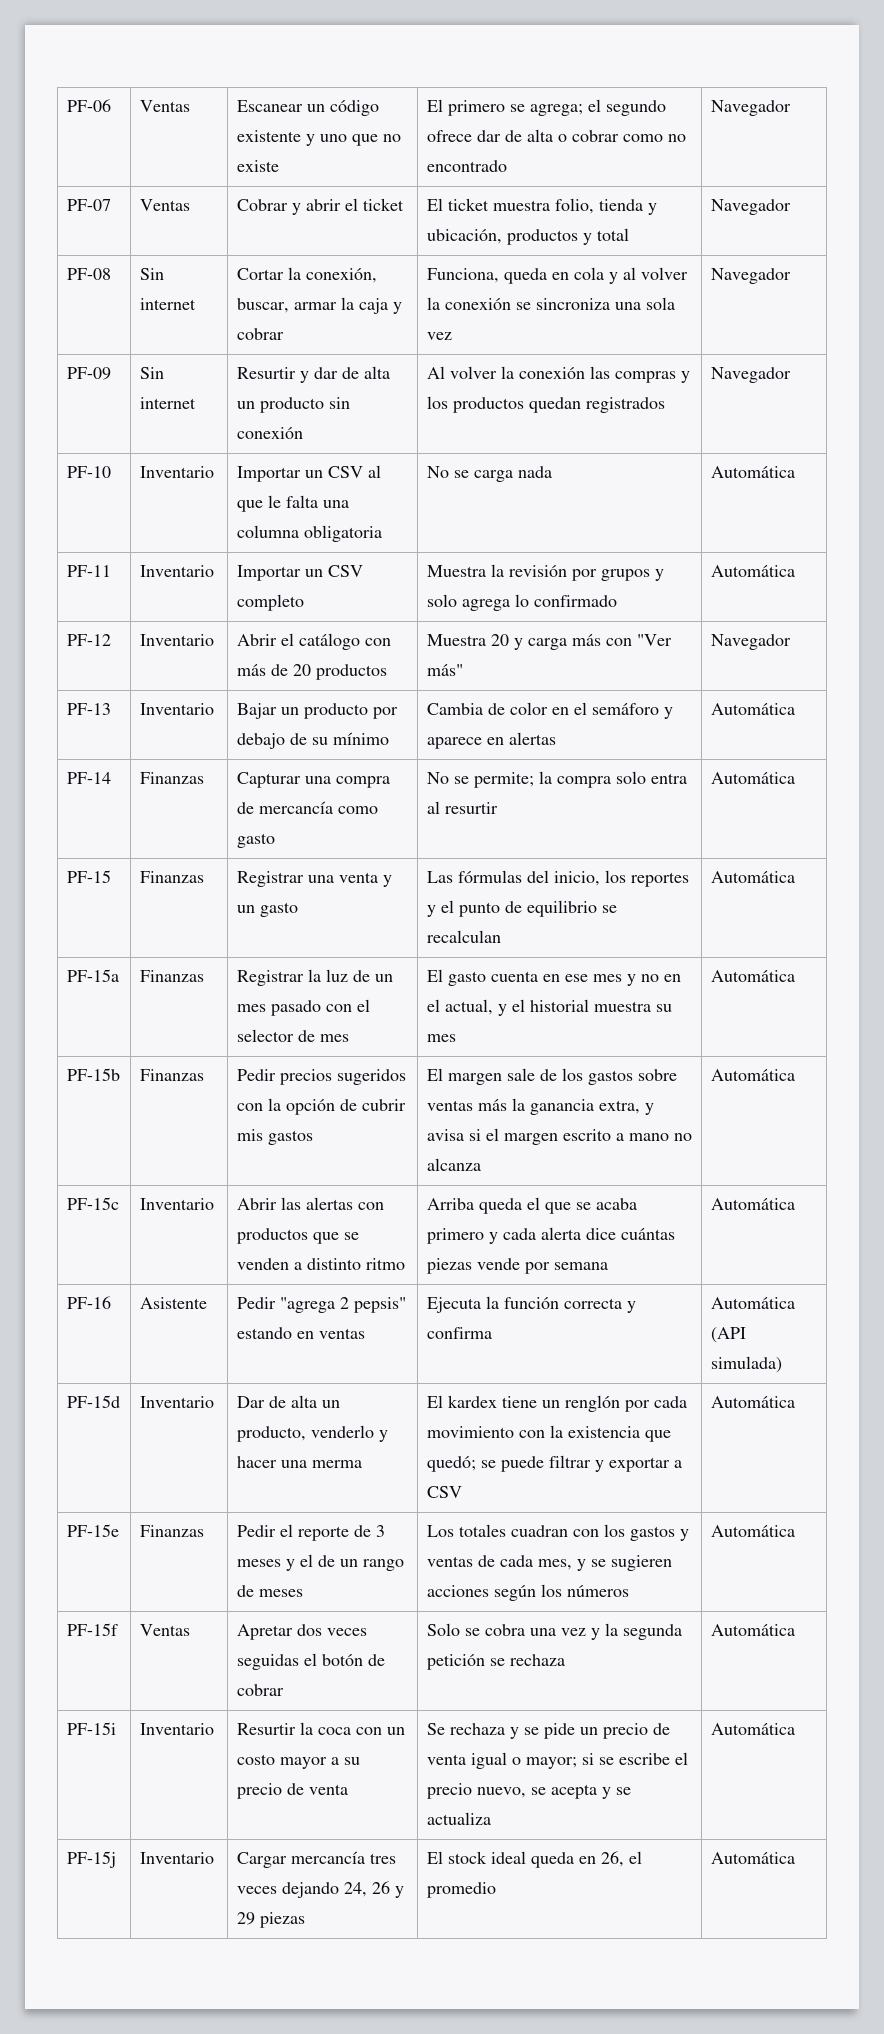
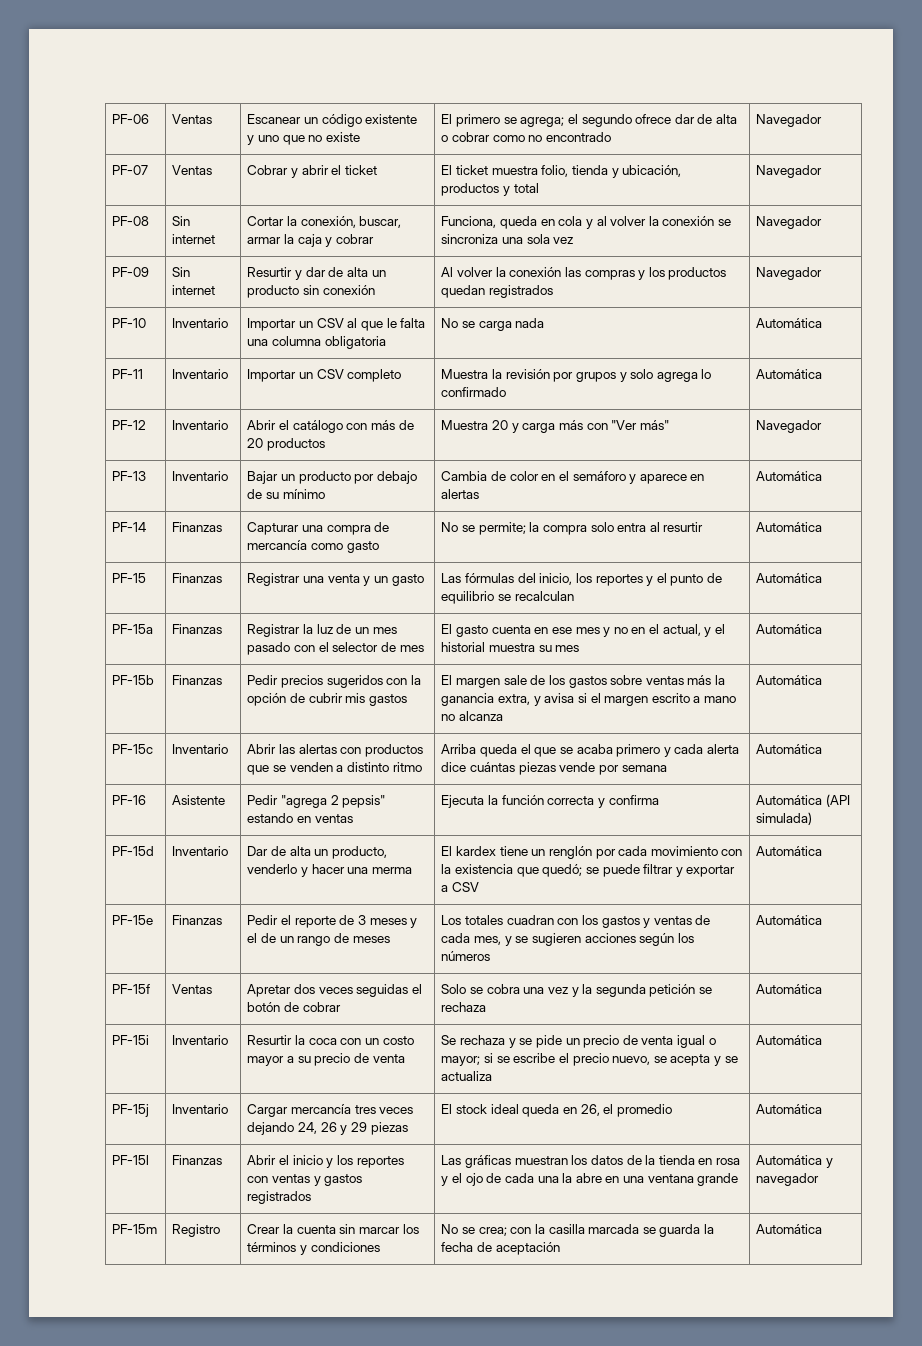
(795, 1858) none -> [112,1155,150,1165] [172,1155,223,1165] [247,1155,404,1168] [247,1174,363,1186] [247,1191,312,1204] [441,1155,741,1168] [441,1173,739,1186] [756,1155,833,1168] [756,1173,820,1186] [112,1224,158,1234] [172,1224,221,1237] [247,1224,419,1234] [247,1242,380,1255] [441,1224,715,1237] [441,1242,560,1255] [756,1224,823,1234] // PF-15l | Finanzas | Abrir el inicio y los reportes con ventas y gastos registrados | Las gráficas muestran los datos de la tienda en rosa y el ojo de cada una la abre en una ventana grande | Automática y navegador // PF-15m | Registro | Crear la cuenta sin marcar los términos y condiciones | No se crea; con la casilla marcada se guarda la fecha de aceptación | Automática

